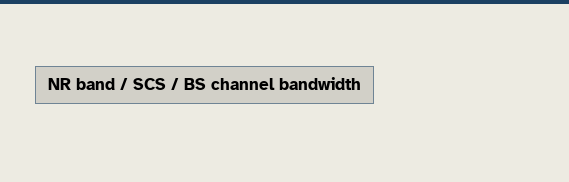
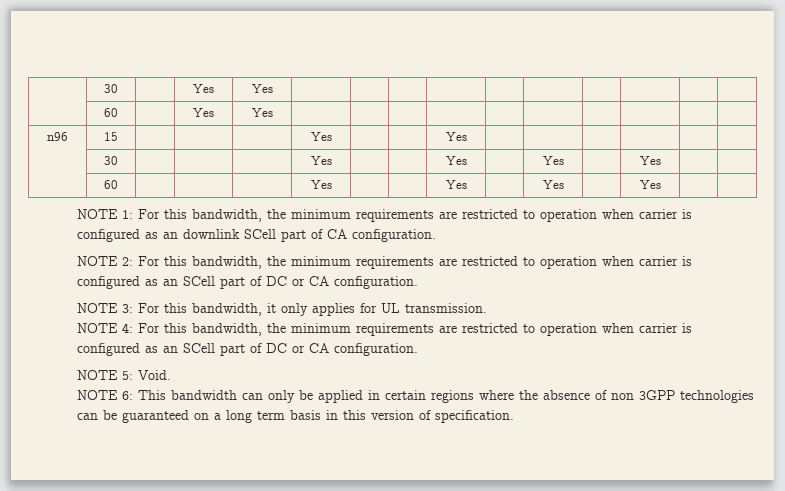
[47,77,361,90] NR band / SCS / BS channel bandwidth -> [104,84,118,93] [193,84,214,93] [251,84,273,93] [104,108,118,117] [193,108,214,117] [251,108,273,117] [47,132,68,141] [104,132,118,141] [310,132,332,141] [445,132,467,141] [104,156,118,165] [310,156,332,165] [445,156,467,165] [542,156,564,165] [639,156,661,165] [104,180,118,189] [310,180,332,189] [445,180,467,189] [542,180,564,189] [639,180,661,189] [76,209,692,222] [76,229,436,242] [76,256,692,269] [76,276,418,289] [76,303,487,316] [76,323,692,336] [76,343,418,356] [76,370,171,380] [76,390,754,403] [76,410,514,423] | 30 | | Yes | Yes | | | | | | | | | | // | 60 | | Yes | Yes | | | | | | | | | | // n96 | 15 | | | | Yes | | | Yes | | | | | | // | 30 | | | | Yes | | | Yes | | Yes | | Yes | | // | 60 | | | | Yes | | | Yes | | Yes | | Yes | | // NOTE 1: For this bandwidth, the minimum requirements are restricted to operation when carrier is configured as an downlink SCell part of CA configuration. // NOTE 2: For this bandwidth, the minimum requirements are restricted to operation when carrier is configured as an SCell part of DC or CA configuration. // NOTE 3: For this bandwidth, it only applies for UL transmission. // NOTE 4: For this bandwidth, the minimum requirements are restricted to operation when carrier is configured as an SCell part of DC or CA configuration. // NOTE 5: Void. // NOTE 6: This bandwidth can only be applied in certain regions where the absence of non 3GPP technologies can be guaranteed on a long term basis in this version of specification.

